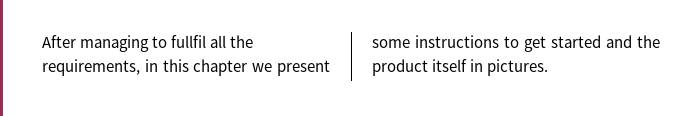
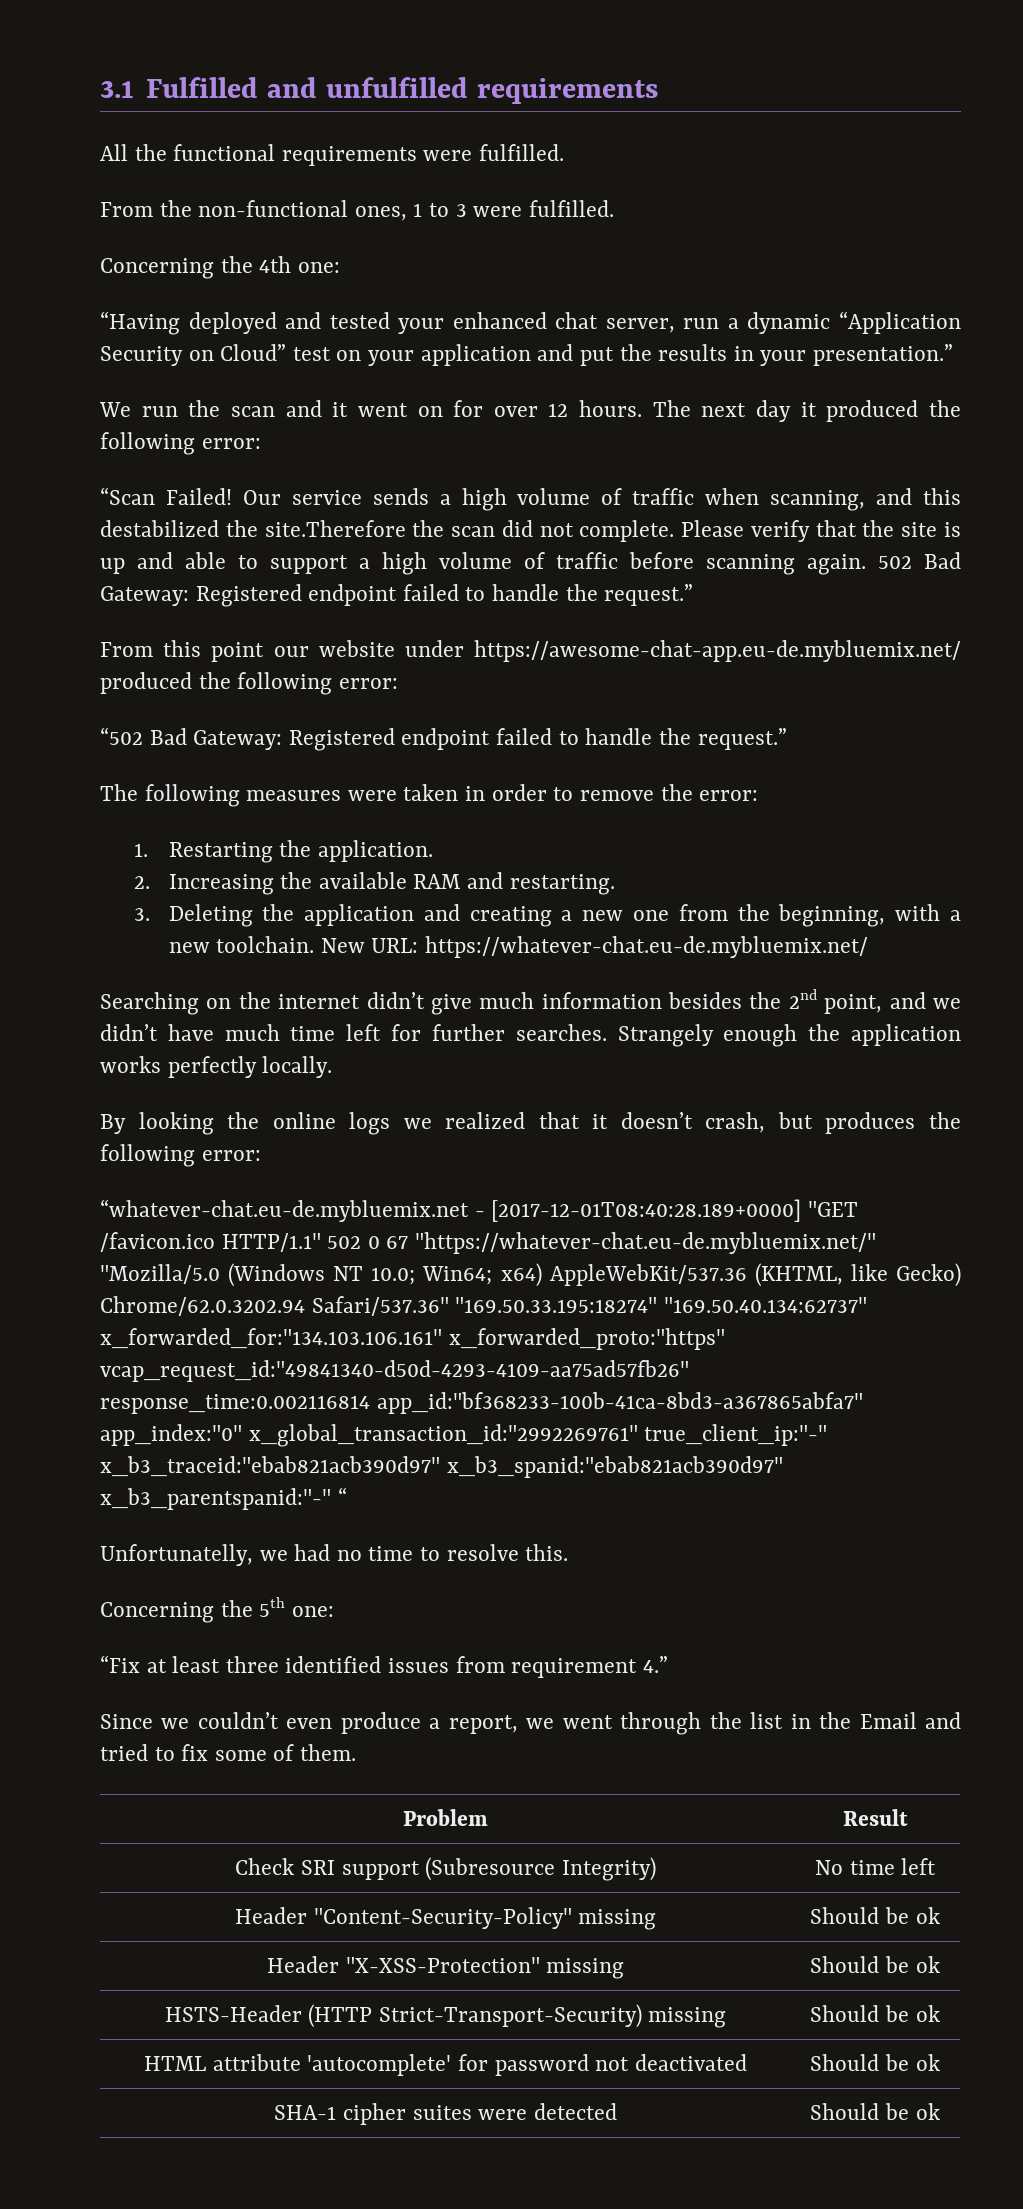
[42,35,254,52] [42,59,330,76] [372,35,660,52] [372,59,549,76] After managing to fullfil all the requirements, in this chapter we present some instructions to get started and the product itself in pictures. -> [100,77,658,104] [100,144,565,166] [100,200,614,221] [100,256,340,279] [100,311,961,335] [100,344,953,366] [99,400,961,422] [100,432,261,455] [100,487,961,511] [100,520,961,542] [100,552,961,575] [100,584,694,607] [100,640,961,662] [100,672,398,695] [100,727,787,751] [100,784,759,807] [134,840,433,863] [134,872,615,895] [134,904,962,927] [168,936,869,958] [100,989,961,1015] [100,1024,962,1047] [100,1056,333,1078] [100,1112,962,1135] [100,1144,261,1167] [100,1199,858,1222] [100,1232,877,1254] [100,1263,961,1287] [100,1296,867,1316] [100,1328,725,1350] [100,1360,689,1382] [100,1392,863,1414] [100,1424,828,1447] [100,1456,783,1478] [100,1487,347,1510] [100,1544,569,1566] [100,1597,334,1623] [100,1655,668,1678] [100,1712,962,1735] [100,1744,357,1761] [403,1809,488,1826] [842,1809,908,1826] [235,1857,656,1881] [814,1858,937,1875] [234,1907,657,1930] [810,1907,940,1924] [266,1956,625,1979] [810,1956,940,1973] [164,2004,727,2028] [810,2005,940,2022] [144,2054,747,2076] [810,2054,940,2071] [274,2103,617,2125] [810,2103,940,2120] 3.1 Fulfilled and unfulfilled requirements // All the functional requirements were fulfilled. // From the non-functional ones, 1 to 3 were fulfilled. // Concerning the 4th one: // “Having deployed and tested your enhanced chat server, run a dynamic “Application Security on Cloud” test on your application and put the results in your presentation.” // We run the scan and it went on for over 12 hours. The next day it produced the following error: // “Scan Failed! Our service sends a high volume of traffic when scanning, and this destabilized the site.Therefore the scan did not complete. Please verify that the site is up and able to support a high volume of traffic before scanning again. 502 Bad Gateway: Registered endpoint failed to handle the request.” // From this point our website under https://awesome-chat-app.eu-de.mybluemix.net/ produced the following error: // “502 Bad Gateway: Registered endpoint failed to handle the request.” // The following measures were taken in order to remove the error: // 1. Restarting the application. // 2. Increasing the available RAM and restarting. // 3. Deleting the application and creating a new one from the beginning, with a new toolchain. New URL: https://whatever-chat.eu-de.mybluemix.net/ // Searching on the internet didn’t give much information besides the 2nd point, and we didn’t have much time left for further searches. Strangely enough the application works perfectly locally. // By looking the online logs we realized that it doesn’t crash, but produces the following error: // “whatever-chat.eu-de.mybluemix.net - [2017-12-01T08:40:28.189+0000] "GET /favicon.ico HTTP/1.1" 502 0 67 "https://whatever-chat.eu-de.mybluemix.net/" "Mozilla/5.0 (Windows NT 10.0; Win64; x64) AppleWebKit/537.36 (KHTML, like Gecko) Chrome/62.0.3202.94 Safari/537.36" "169.50.33.195:18274" "169.50.40.134:62737" x_forwarded_for:"134.103.106.161" x_forwarded_proto:"https" vcap_request_id:"49841340-d50d-4293-4109-aa75ad57fb26" response_time:0.002116814 app_id:"bf368233-100b-41ca-8bd3-a367865abfa7" app_index:"0" x_global_transaction_id:"2992269761" true_client_ip:"-" x_b3_traceid:"ebab821acb390d97" x_b3_spanid:"ebab821acb390d97" x_b3_parentspanid:"-" “ // Unfortunatelly, we had no time to resolve this. // Concerning the 5th one: // “Fix at least three identified issues from requirement 4.” // Since we couldn’t even produce a report, we went through the list in the Email and tried to fix some of them. // Problem | Result // Check SRI support (Subresource Integrity) | No time left // Header "Content-Security-Policy" missing | Should be ok // Header "X-XSS-Protection" missing | Should be ok // HSTS-Header (HTTP Strict-Transport-Security) missing | Should be ok // HTML attribute 'autocomplete' for password not deactivated | Should be ok // SHA-1 cipher suites were detected | Should be ok

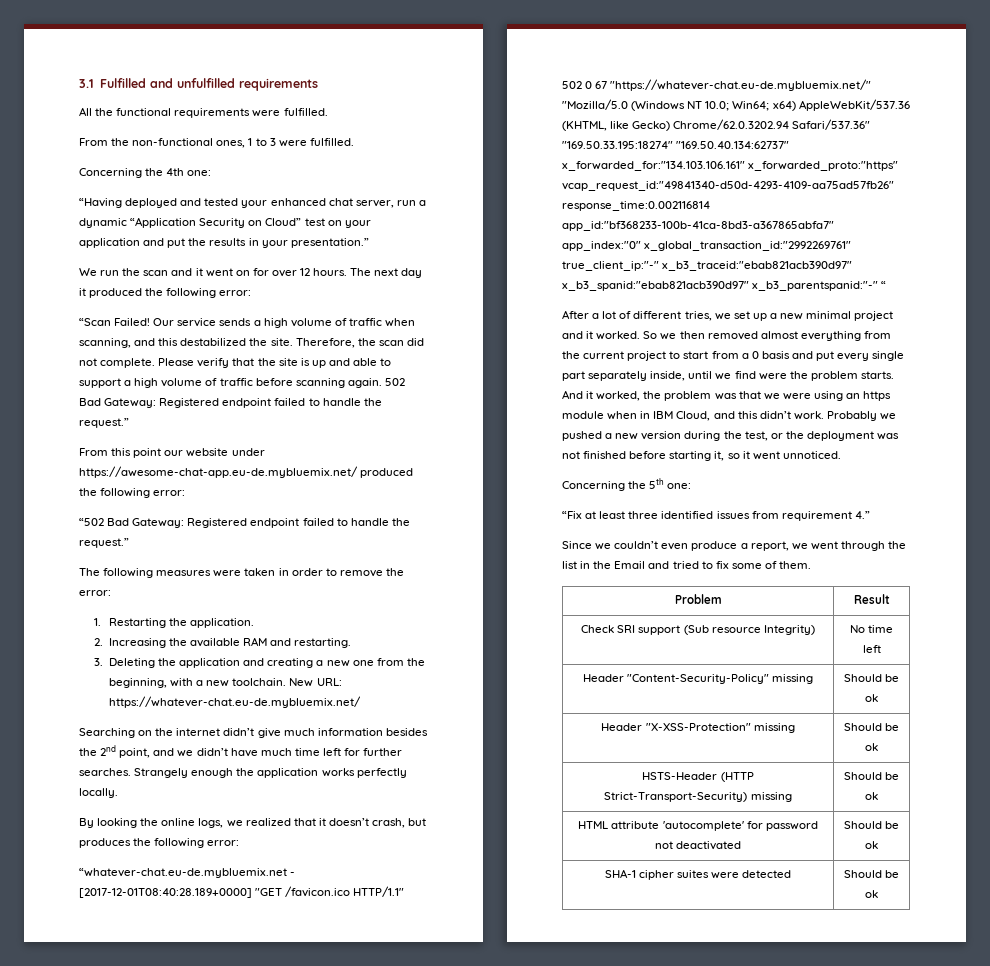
[264,520,406,537] site.Therefore -> [270,338,355,348] site. Therefore,
[349,1112,391,1135] logs -> [198,818,224,828] logs,
[100,1544,569,1566] Unfortunatelly, we had no time to resolve this. -> [562,310,894,321] [562,331,891,341] [562,351,905,361] [562,371,894,381] [562,390,892,401] [562,411,897,421] [562,431,900,441] [562,451,841,461] After a lot of different tries, we set up a new minimal project and it worked. So we then removed almost everything from the current project to start from a 0 basis and put every single part separately inside, until we find were the problem starts. And it worked, the problem was that we were using an https module when in IBM Cloud, and this didn’t work. Probably we pushed a new version during the test, or the deployment was not finished before starting it, so it went unnoticed.
[425,1857,556,1881] (Subresource -> [683,625,761,635] (Sub resource

